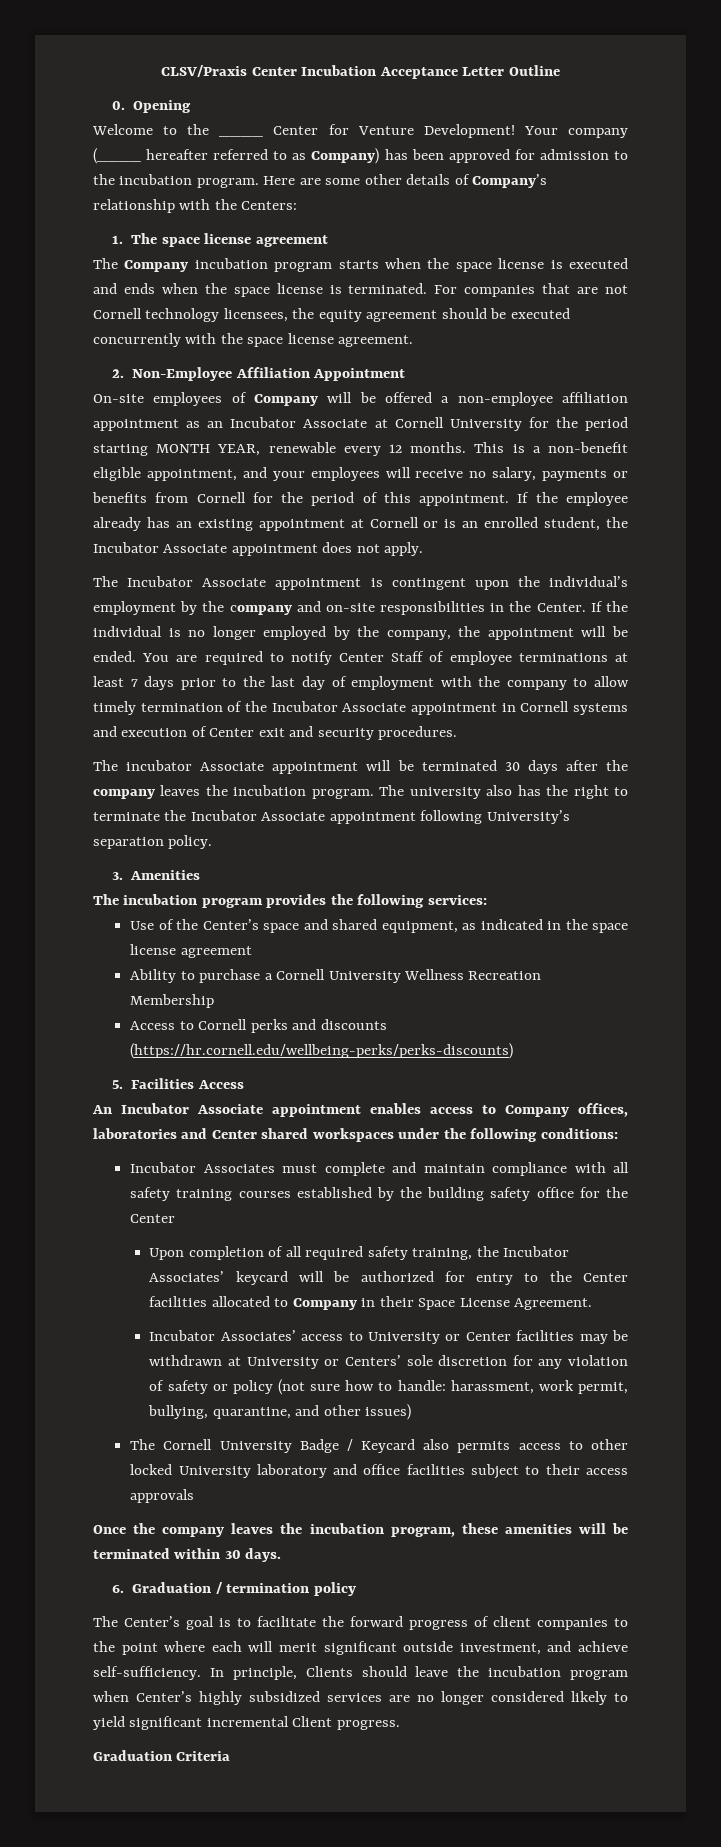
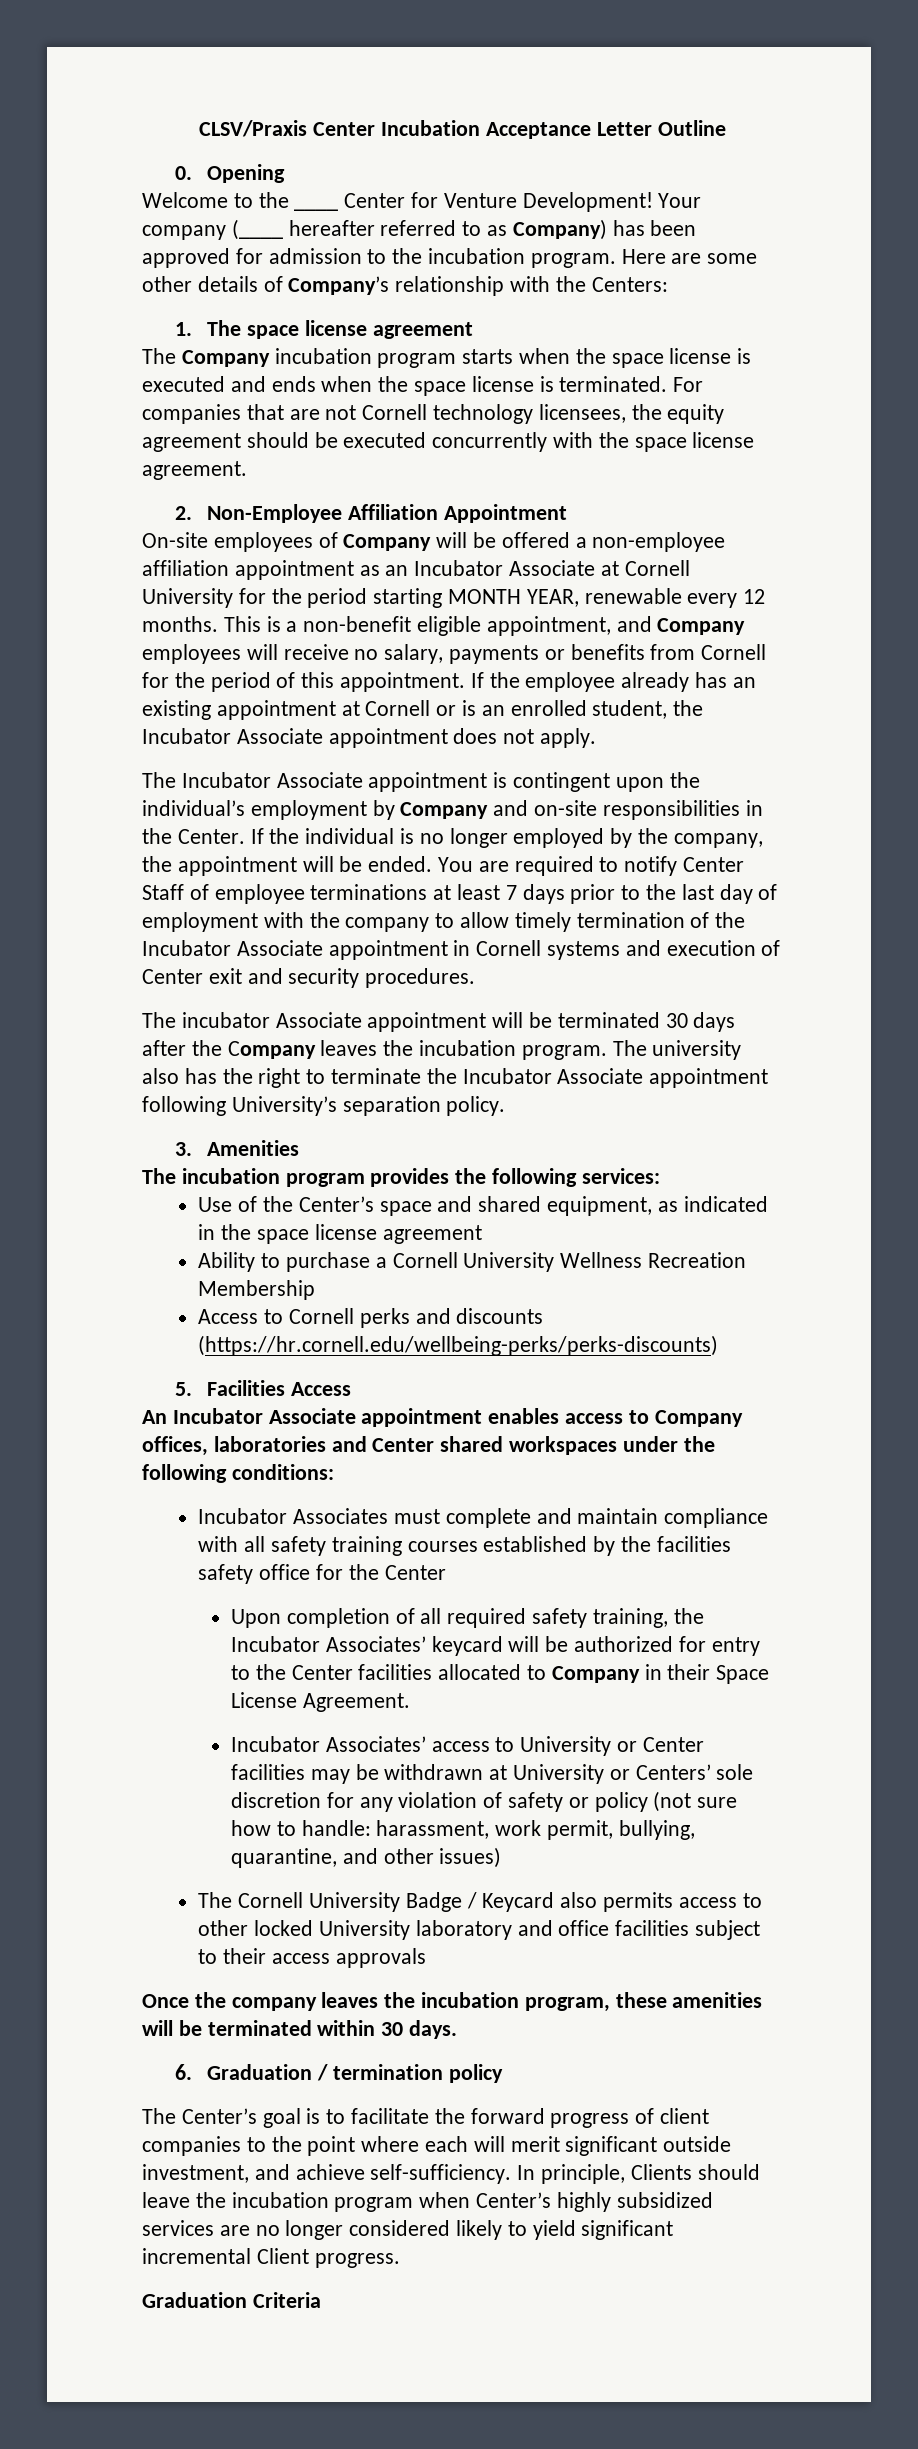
[272,471,305,481] your -> [657,618,746,635] Company
[202,601,292,615] the company -> [400,802,489,819] Company
[93,789,155,799] company -> [227,1041,316,1059] Company
[427,1187,485,1201] building -> [656,1536,731,1552] facilities

